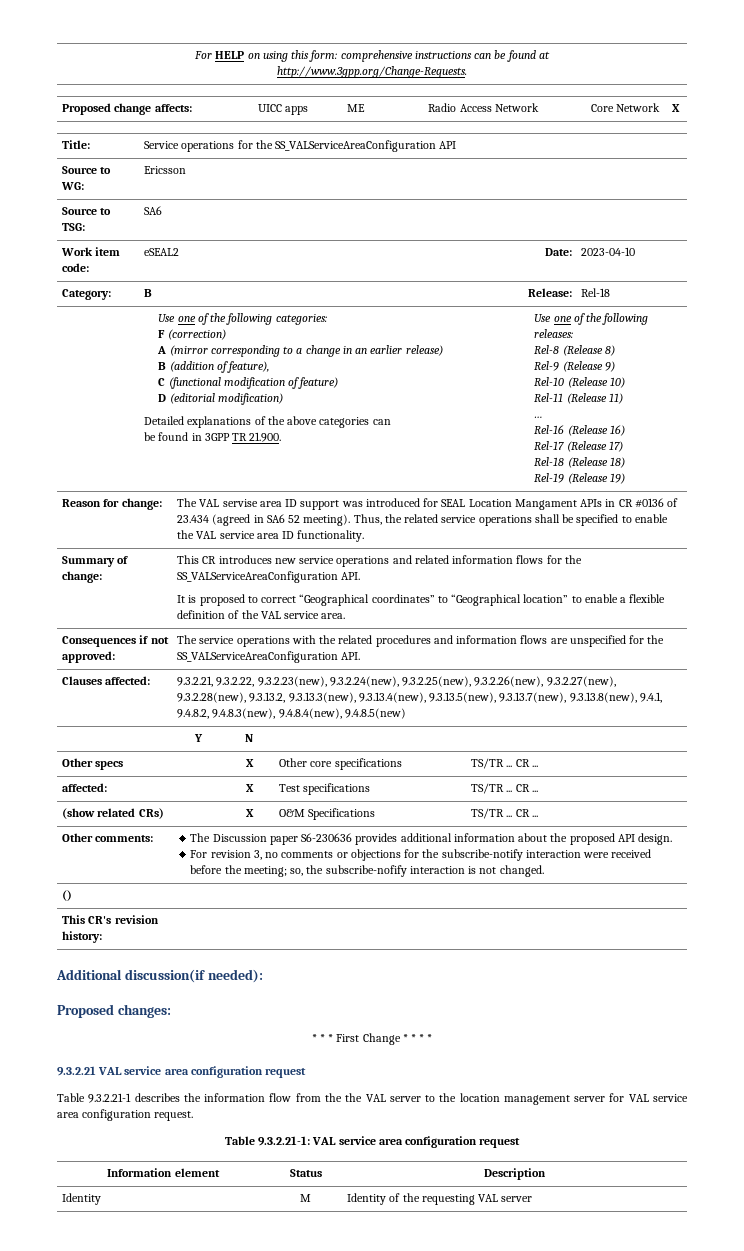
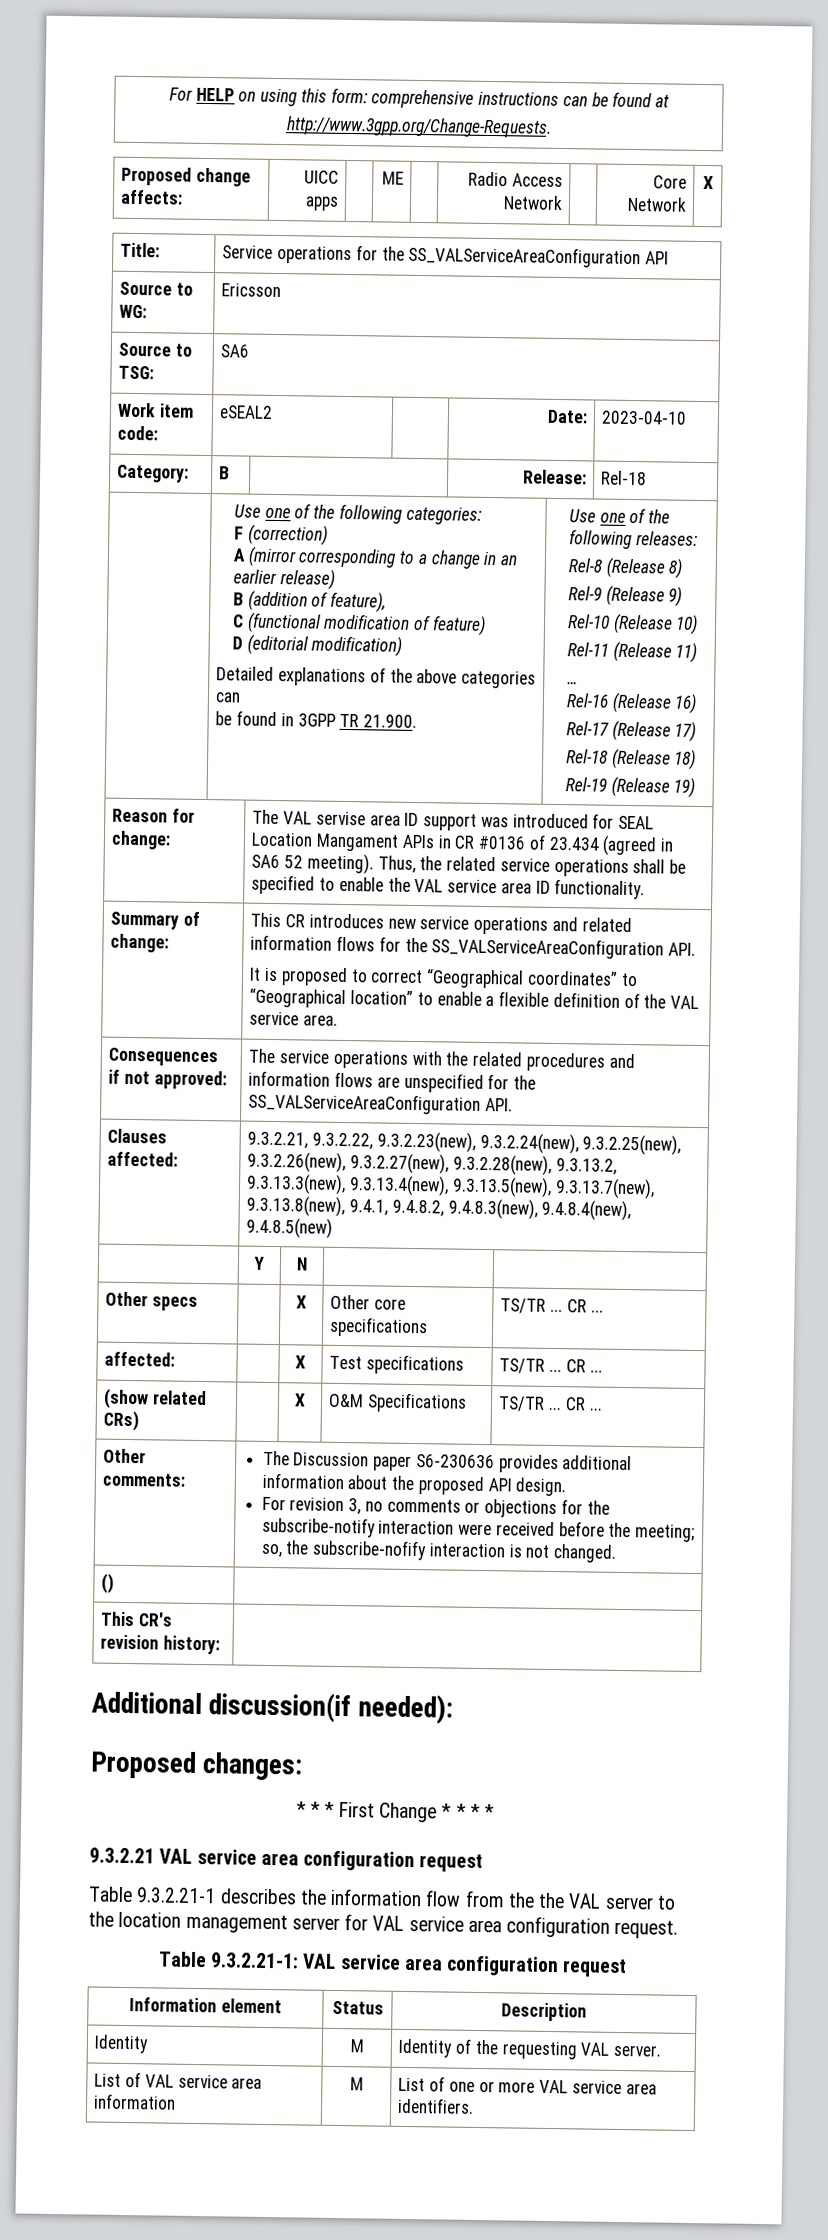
[501,1196,533,1202] server -> [613,2044,662,2057] [94,2072,263,2089] [93,2093,177,2110] [349,2077,364,2091] [398,2076,657,2095] [397,2097,475,2114] server. // List of VAL service area information | M | List of one or more VAL service area identifiers.

